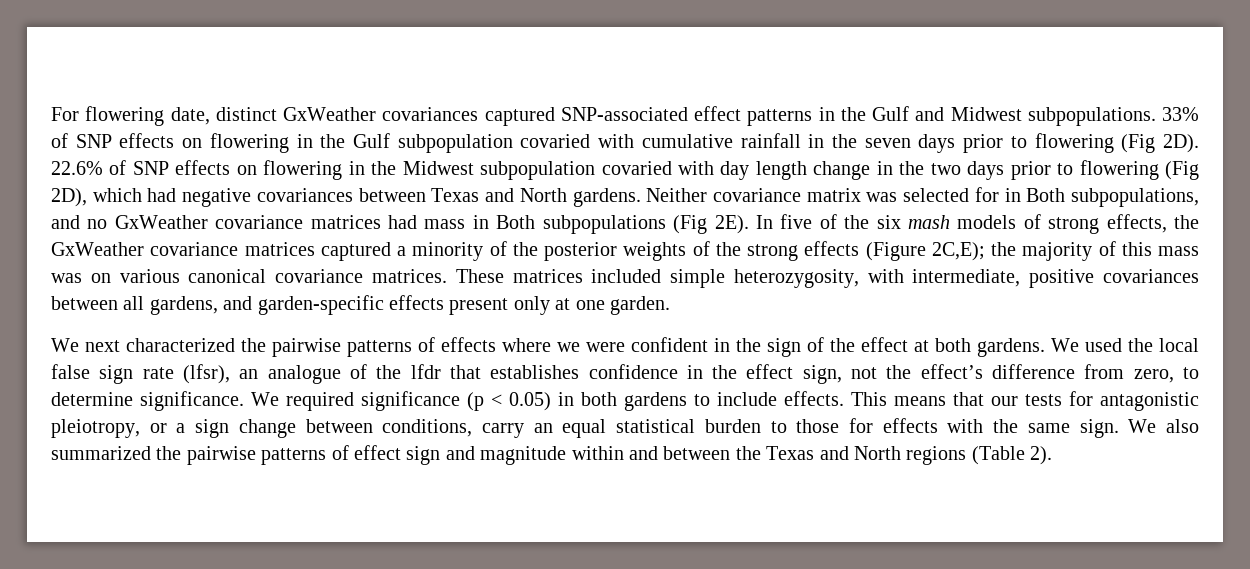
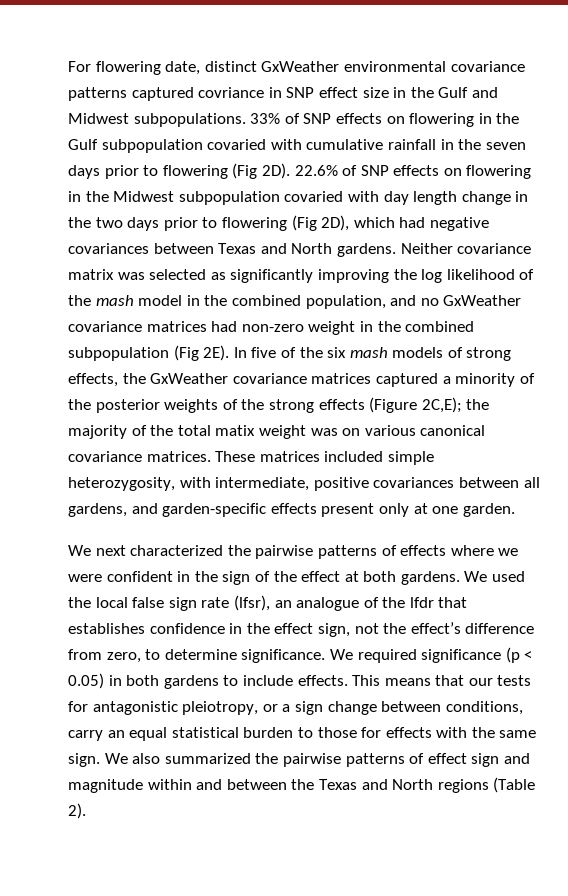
[382,106,813,126] covariances captured SNP-associated effect patterns -> [343,61,525,72] [68,87,389,101] environmental covariance patterns captured covriance in SNP effect size
[974,187,1199,207] for in Both subpopulations, -> [210,269,535,283] [68,295,386,309] as significantly improving the log likelihood of the mash model in the combined population,
[424,215,666,234] mass in Both subpopulations -> [241,321,475,335] [68,347,169,361] non-zero weight in the combined subpopulation
[1121,242,1199,256] this mass -> [150,425,306,439] the total matix weight

